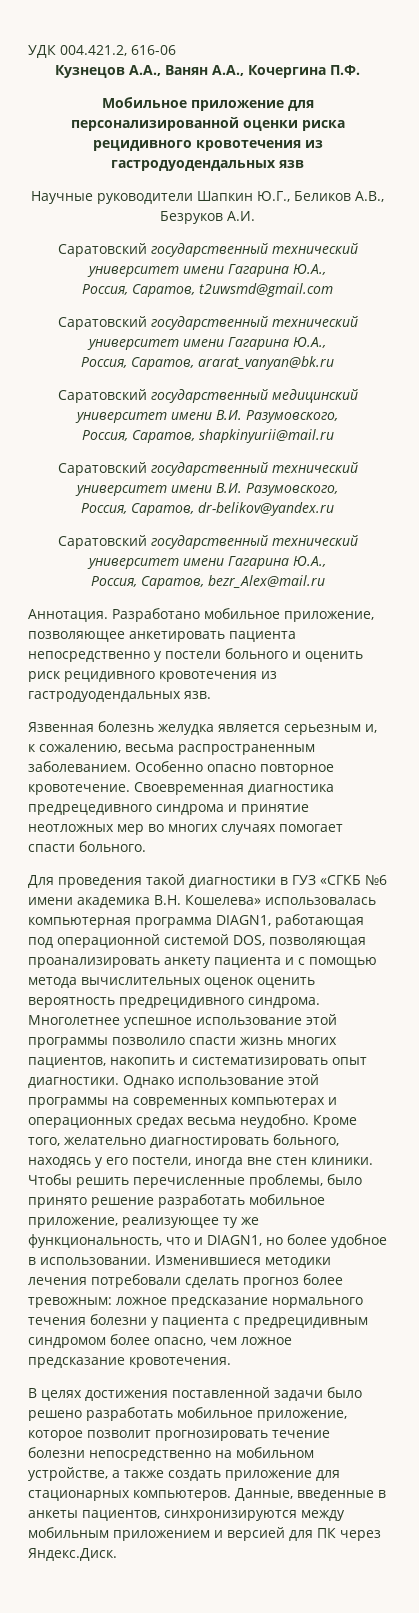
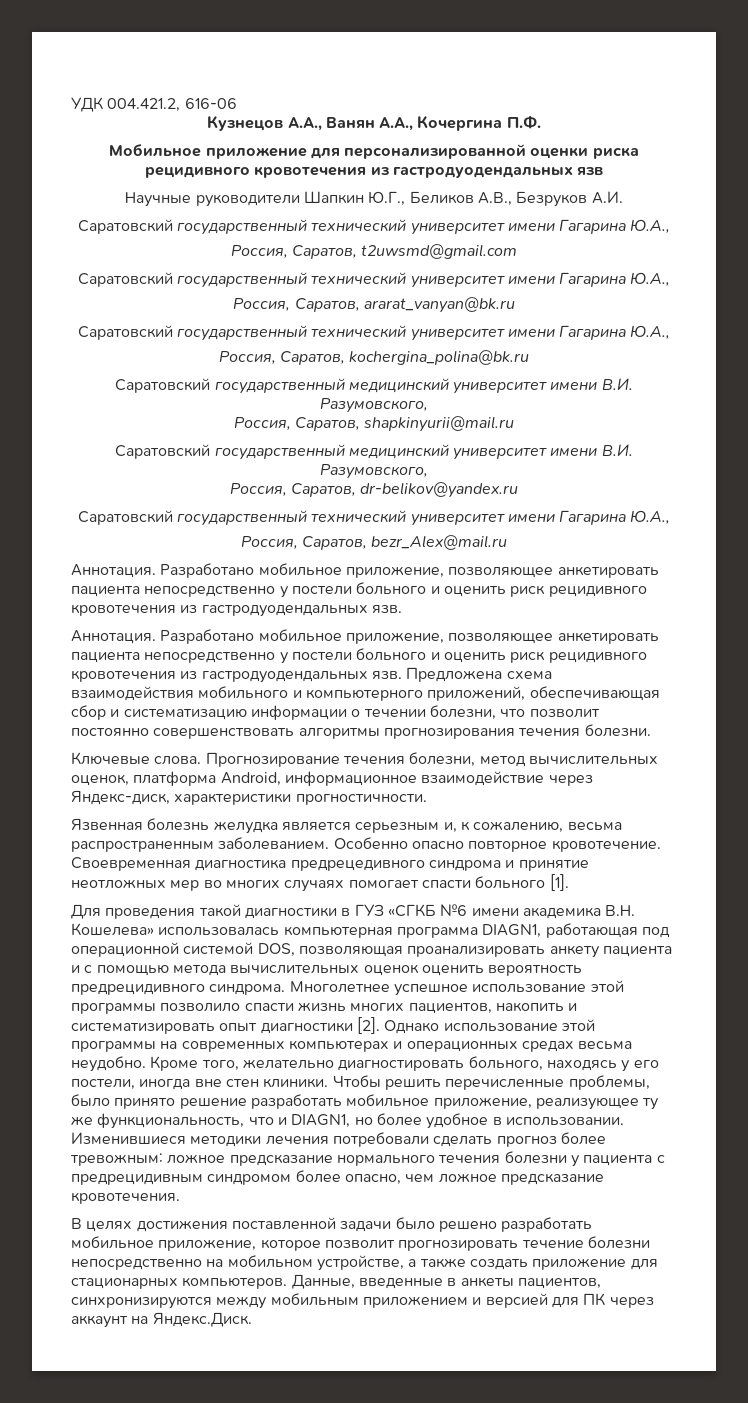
(334, 363) none -> [77,325,671,341] [218,350,530,365] // Саратовский государственный технический университет имени Гагарина Ю.А., // Россия, Саратов, kochergina_polina@bk.ru
[271,462,358,473] технический -> [348,444,449,459] медицинский
(211, 695) none -> [71,629,659,644] [71,648,647,664] [71,667,552,683] [71,686,660,701] [71,705,600,720] [71,724,651,739] [71,752,658,767] [71,771,593,786] [71,790,427,805] // Аннотация. Разработано мобильное приложение, позволяющее анкетировать пациента непосредственно у постели больного и оценить риск рецидивного кровотечения из гастродуодендальных язв. Предложена схема взаимодействия мобильного и компьютерного приложений, обеспечивающая сбор и систематизацию информации о течении болезни, что позволит постоянно совершенствовать алгоритмы прогнозирования течения болезни. // Ключевые слова. Прогнозирование течения болезни, метод вычислительных оценок, платформа Android, информационное взаимодействие через Яндекс-диск, характеристики прогностичности.
[79,841,146,852] больного. -> [475,874,569,891] больного [1].
[28,1077,119,1088] диагностики. -> [260,1017,380,1034] диагностики [2].
(381, 1535) none -> [71,1315,149,1328] аккаунт на

